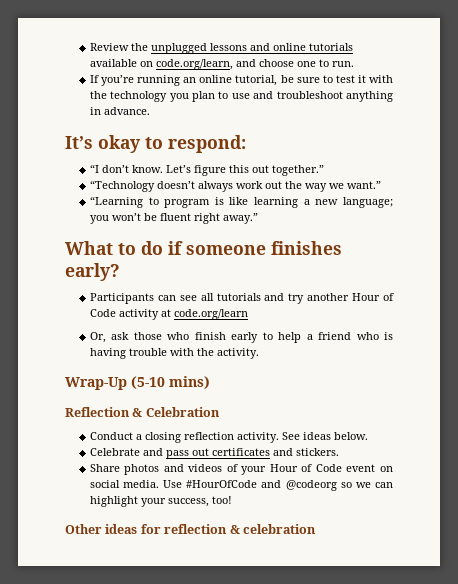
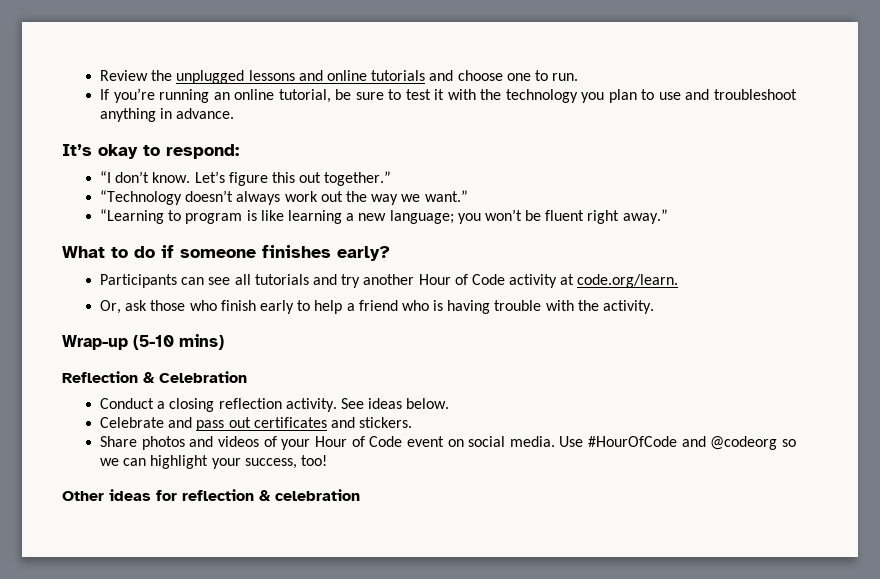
[89,59,233,70] available on code.org/learn, -> (426, 75) none
[173,309,248,320] code.org/learn -> [577,274,679,288] code.org/learn.
[65,377,127,390] Wrap-Up -> [62,335,128,350] Wrap-up

